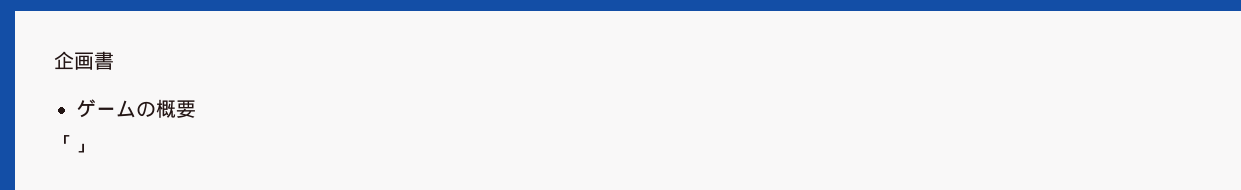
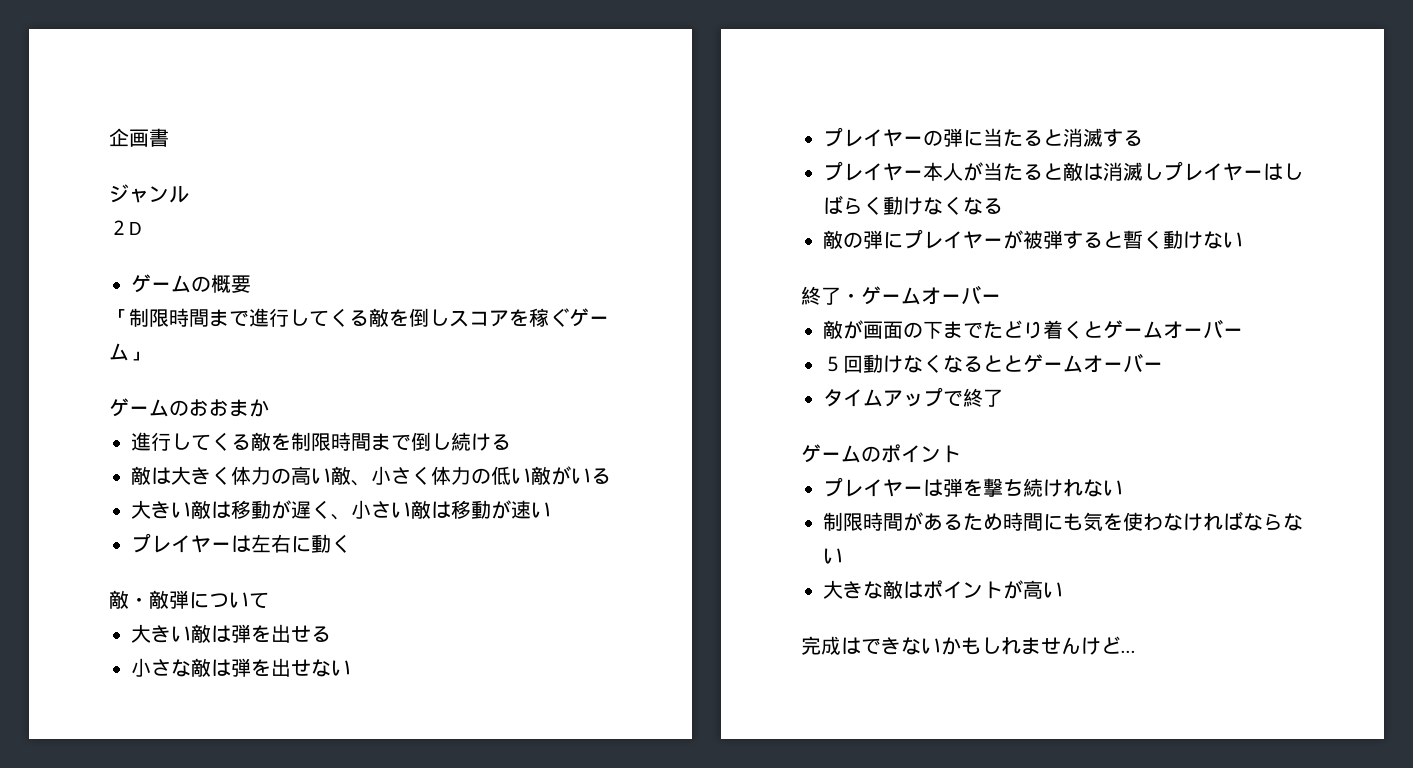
(114, 60) none -> [109,184,189,203] [109,220,141,235] // ジャンル // ２D
[74,143,94,153] 」 -> [129,308,609,327] [109,343,149,361] [109,398,269,417] [131,432,511,451] [131,466,611,486] [131,500,551,520] [131,533,351,553] [109,590,269,609] [131,624,331,643] [131,658,351,677] [823,127,1143,147] [823,161,1303,181] [823,195,1003,215] [823,229,1243,249] [801,285,1001,305] [823,319,1243,339] [823,353,1163,373] [823,387,1003,407] [801,444,961,463] [823,477,1123,497] [823,511,1303,531] [823,548,843,564] [823,580,1063,599] [801,636,1135,655] 制限時間まで進行してくる敵を倒しスコアを稼ぐゲーム」 // ゲームのおおまか // 進行してくる敵を制限時間まで倒し続ける // 敵は大きく体力の高い敵、小さく体力の低い敵がいる // 大きい敵は移動が遅く、小さい敵は移動が速い // プレイヤーは左右に動く // 敵・敵弾について // 大きい敵は弾を出せる // 小さな敵は弾を出せない // プレイヤーの弾に当たると消滅する // プレイヤー本人が当たると敵は消滅しプレイヤーはしばらく動けなくなる // 敵の弾にプレイヤーが被弾すると暫く動けない // 終了・ゲームオーバー // 敵が画面の下までたどり着くとゲームオーバー // ５回動けなくなるととゲームオーバー // タイムアップで終了 // ゲームのポイント // プレイヤーは弾を撃ち続けれない // 制限時間があるため時間にも気を使わなければならない // 大きな敵はポイントが高い // 完成はできないかもしれませんけど…

